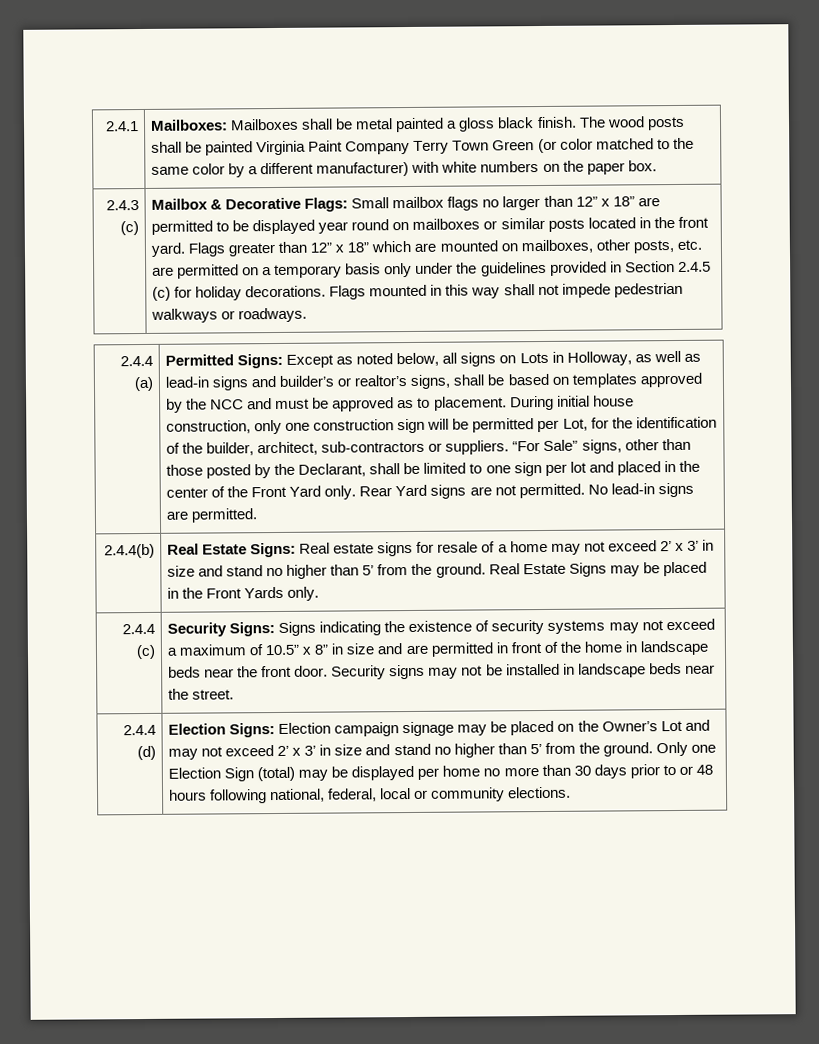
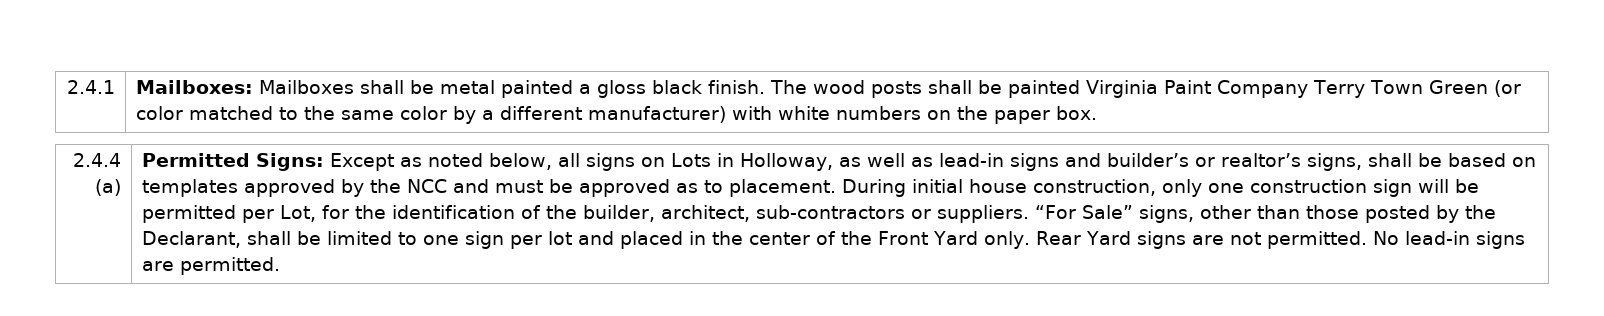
[105,200,139,211] [119,221,139,236] [151,195,660,212] [151,216,709,235] [151,239,702,257] [152,261,711,279] [152,282,683,301] [151,307,308,323] // 2.4.3 (c) | Mailbox & Decorative Flags: Small mailbox flags no larger than 12” x 18” are permitted to be displayed year round on mailboxes or similar posts located in the front yard. Flags greater than 12” x 18” which are mounted on mailboxes, other posts, etc. are permitted on a temporary basis only under the guidelines provided in Section 2.4.5 (c) for holiday decorations. Flags mounted in this way shall not impede pedestrian walkways or roadways. -> (1097, 113) none
[103,543,155,559] [167,539,714,558] [167,561,707,579] [167,586,320,601] [121,623,155,635] [135,644,156,660] [167,618,715,637] [167,640,709,657] [168,662,715,680] [168,688,235,700] [122,724,156,736] [136,745,156,761] [168,719,710,738] [168,741,716,760] [168,764,713,782] [169,786,572,804] // 2.4.4(b) | Real Estate Signs: Real estate signs for resale of a home may not exceed 2’ x 3’ in size and stand no higher than 5’ from the ground. Real Estate Signs may be placed in the Front Yards only. // 2.4.4 (c) | Security Signs: Signs indicating the existence of security systems may not exceed a maximum of 10.5” x 8” in size and are permitted in front of the home in landscape beds near the front door. Security signs may not be installed in landscape beds near the street. // 2.4.4 (d) | Election Signs: Election campaign signage may be placed on the Owner’s Lot and may not exceed 2’ x 3’ in size and stand no higher than 5’ from the ground. Only one Election Sign (total) may be displayed per home no more than 30 days prior to or 48 hours following national, federal, local or community elections. -> (280, 266) none

